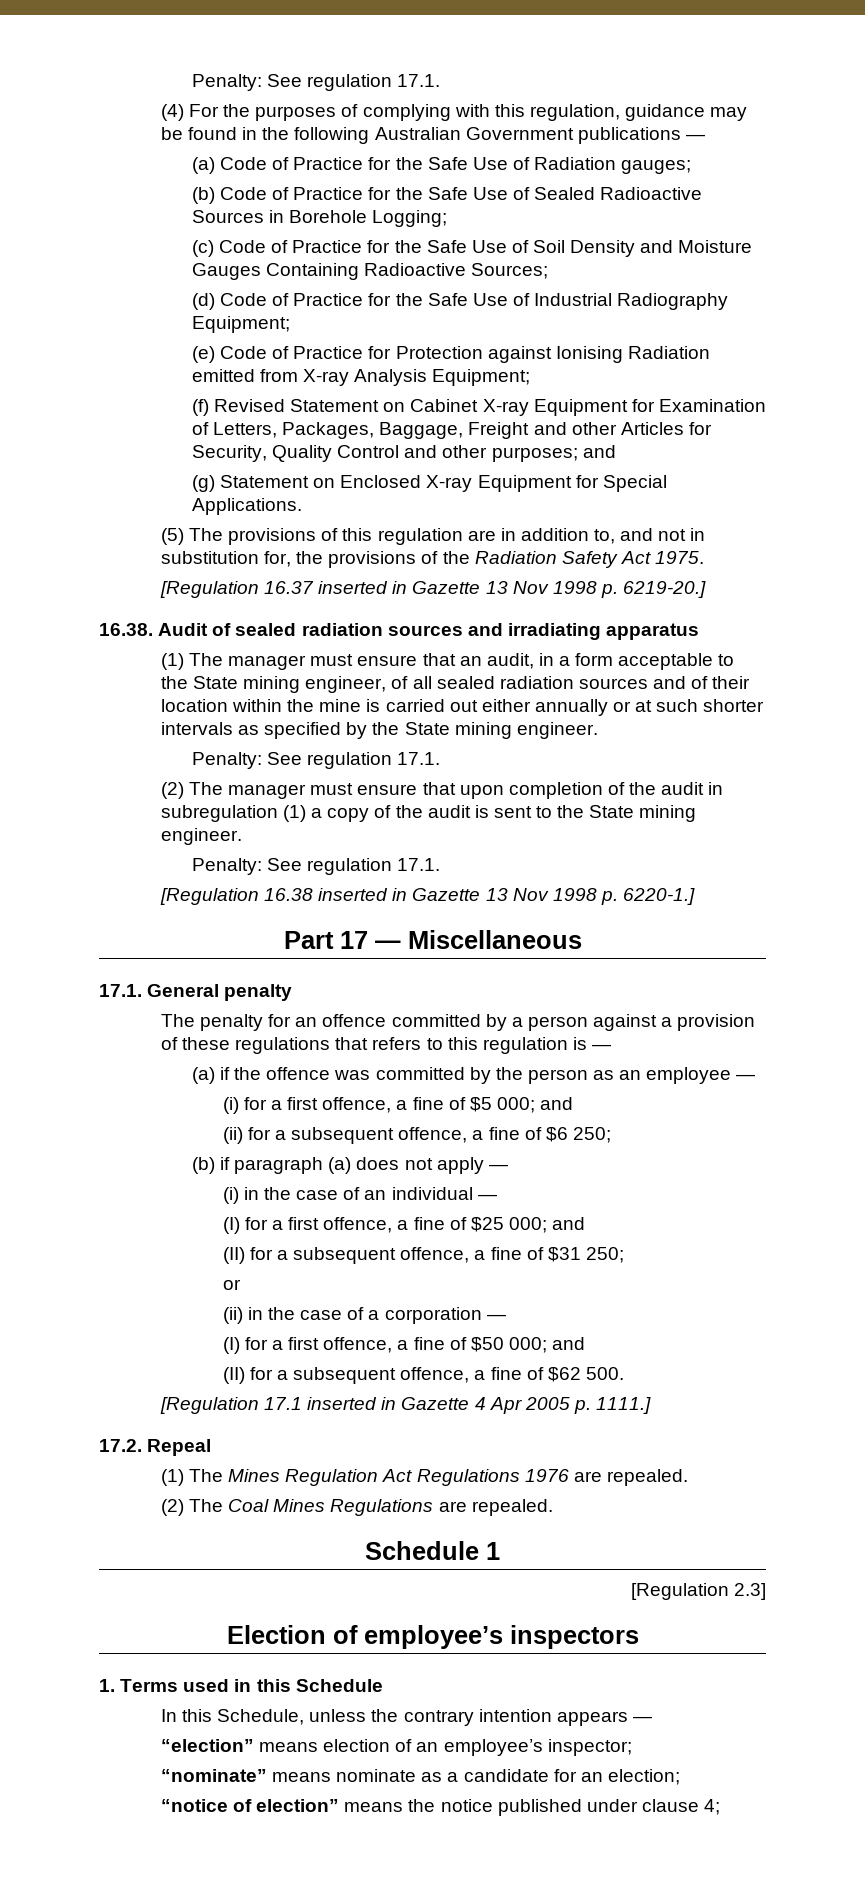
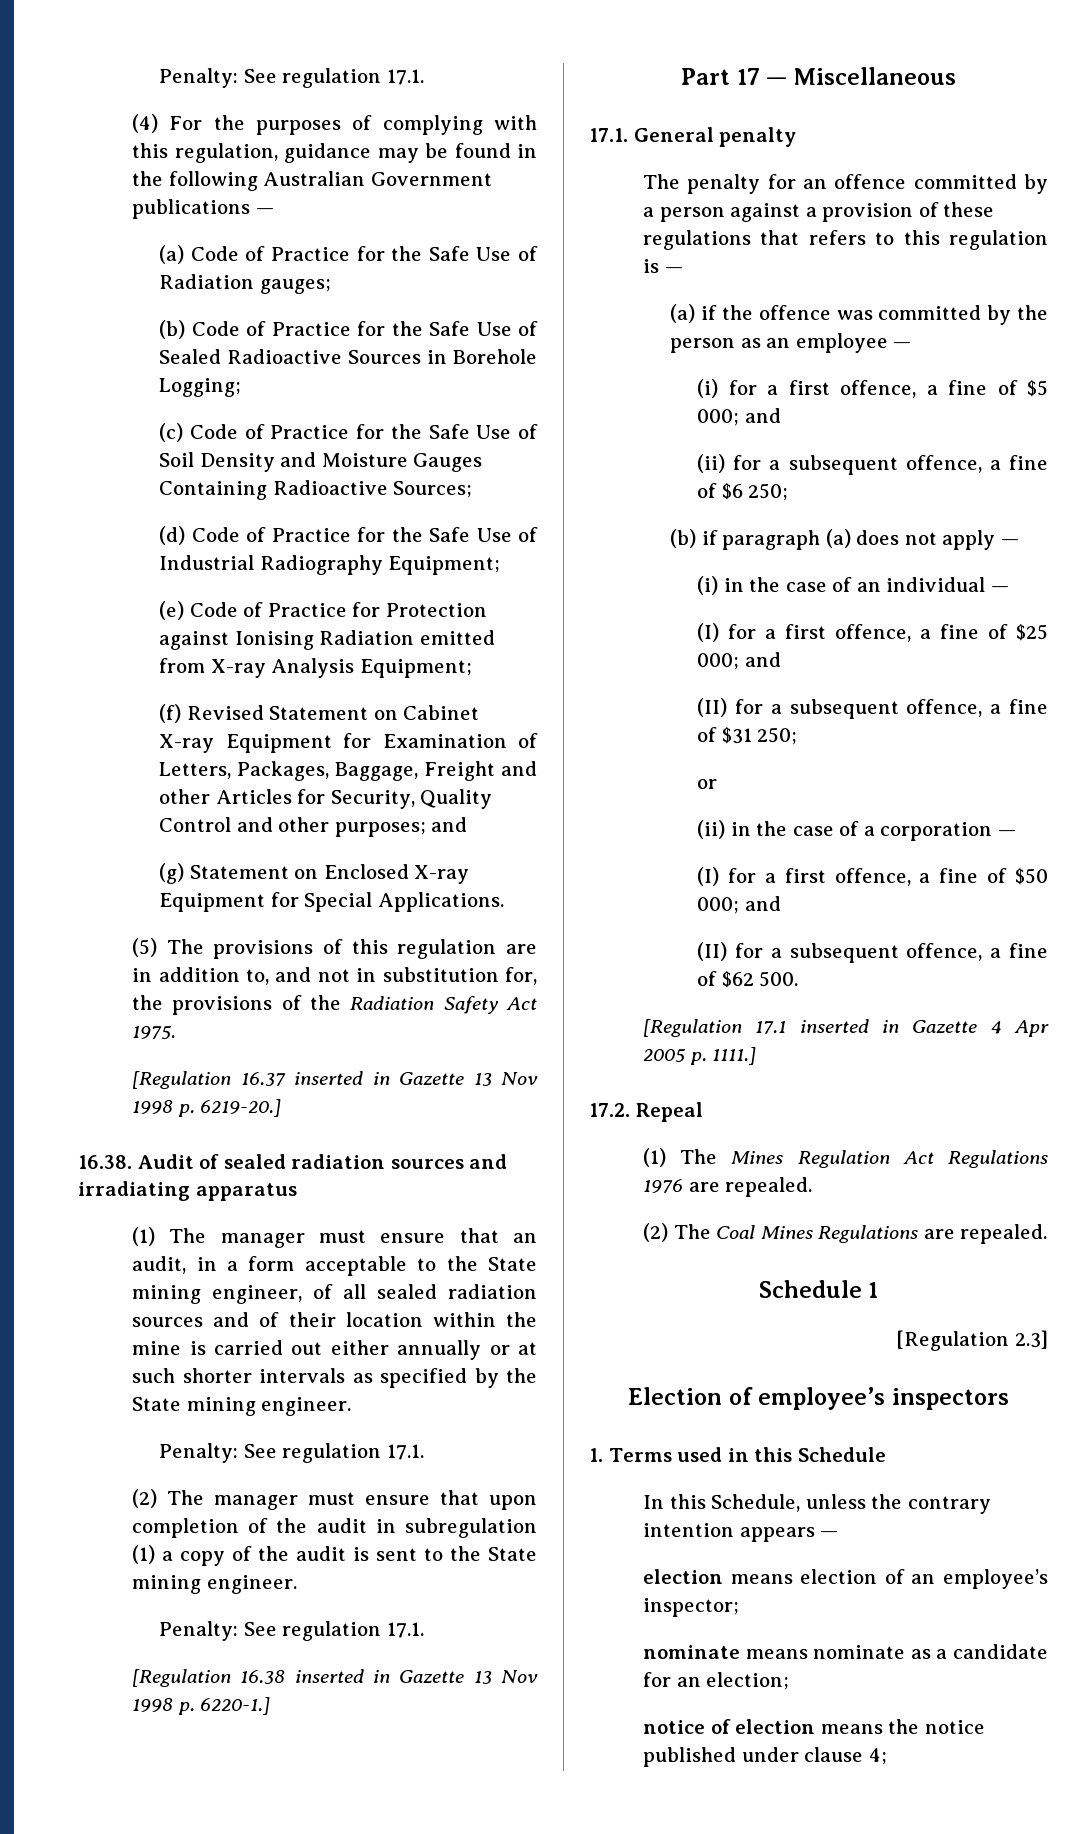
[160,1739,254,1752] “election” -> [643,1569,724,1584] election
[160,1769,267,1782] “nominate” -> [643,1645,741,1659] nominate
[160,1799,340,1812] “notice of election” -> [643,1719,816,1734] notice of election

